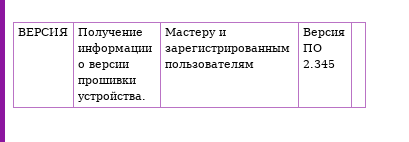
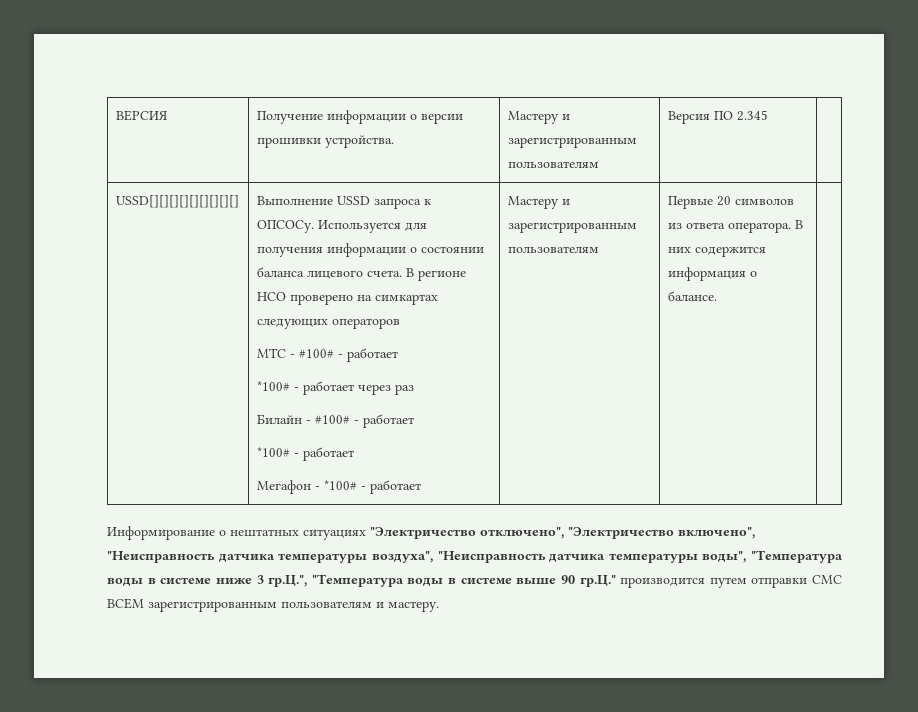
(335, 64) none -> [115,195,239,208] [256,196,431,209] [256,220,427,233] [256,243,484,257] [256,267,466,281] [256,292,438,305] [256,318,400,329] [256,348,398,362] [256,381,414,395] [256,414,414,428] [256,447,354,461] [256,480,421,494] [507,196,570,209] [507,222,637,233] [507,246,599,253] [667,196,794,209] [667,220,803,233] [667,246,766,257] [667,267,757,281] [667,291,717,301] [107,526,755,540] [107,550,843,563] [107,574,842,588] [107,598,439,612] // USSD[][][][][][][][][] | Выполнение USSD запроса к ОПСОСу. Используется для получения информации о состоянии баланса лицевого счета. В регионе НСО проверено на симкартах следующих операторов // МТС - #100# - работает // *100# - работает через раз // Билайн - #100# - работает // *100# - работает // Мегафон - *100# - работает | Мастеру и зарегистрированным пользователям | Первые 20 символов из ответа оператора. В них содержится информация о балансе. | // Информирование о нештатных ситуациях "Электричество отключено", "Электричество включено", "Неисправность датчика температуры воздуха", "Неисправность датчика температуры воды", "Температура воды в системе ниже 3 гр.Ц.", "Температура воды в системе выше 90 гр.Ц." производится путем отправки СМС ВСЕМ зарегистрированным пользователям и мастеру.

